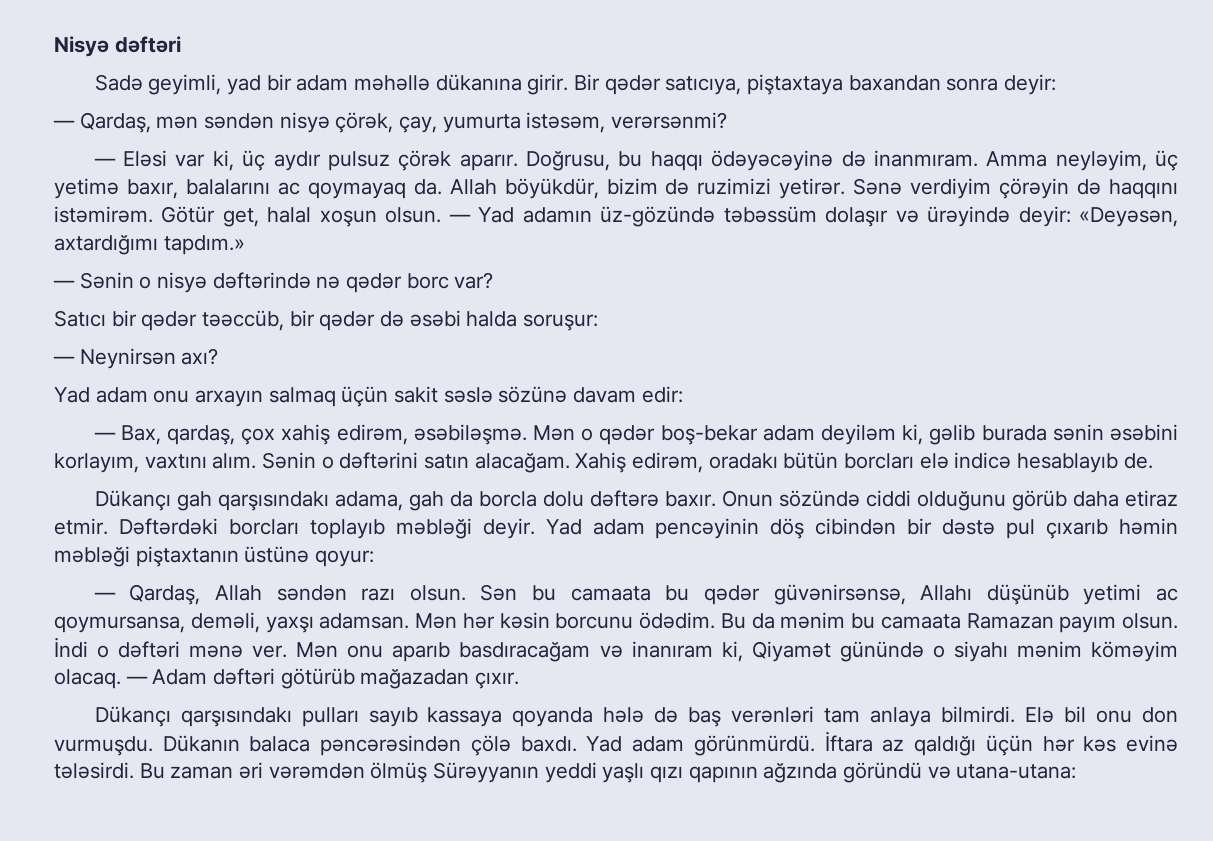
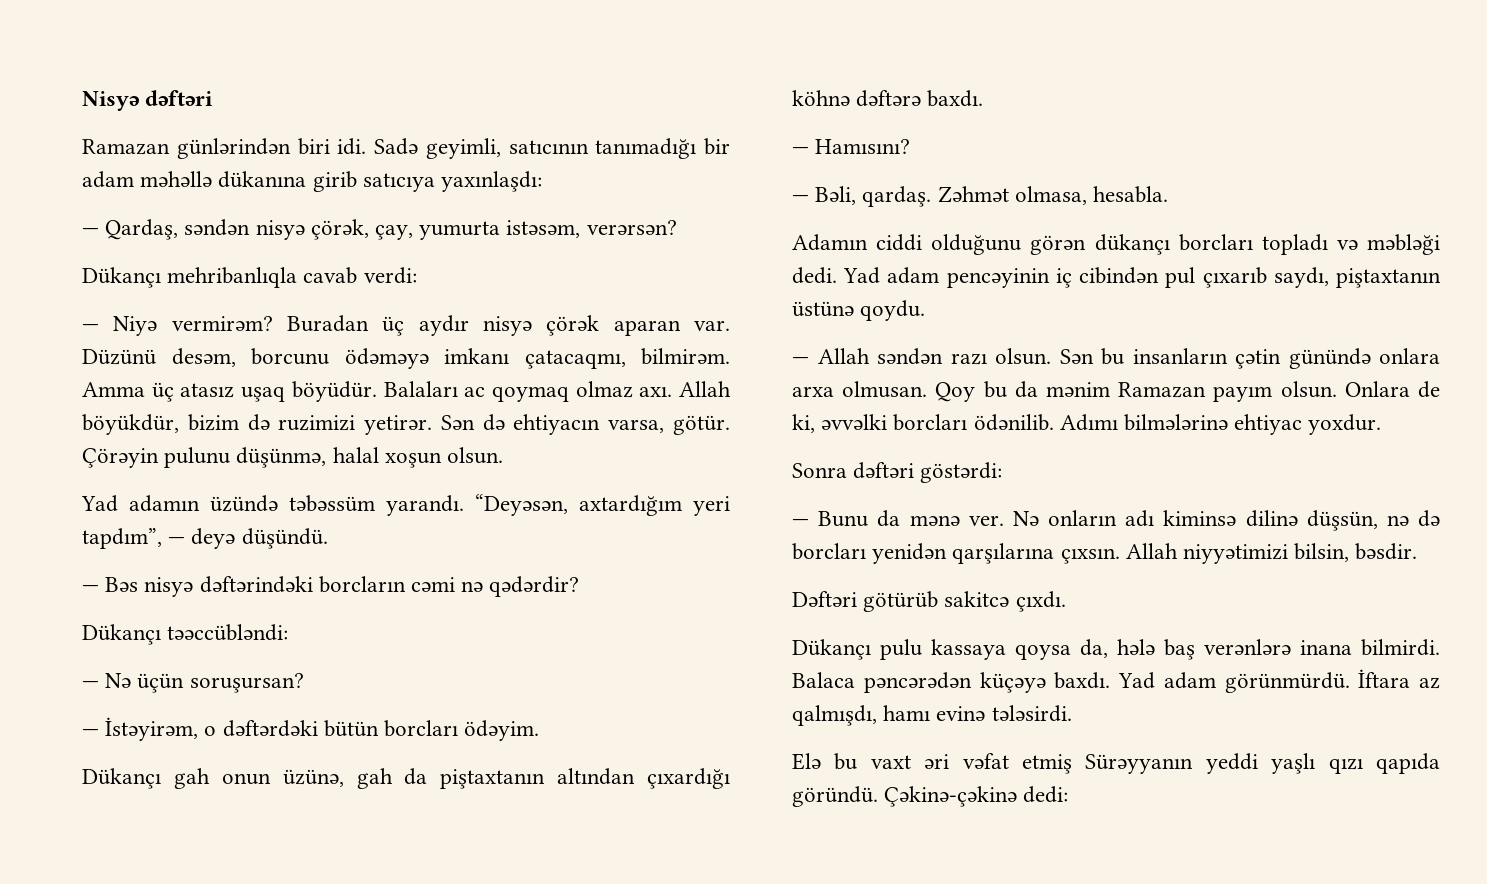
[94,74,1057,95] [53,112,199,133] Sadə geyimli, yad bir adam məhəllə dükanına girir. Bir qədər satıcıya, piştaxtaya baxandan sonra deyir: // — Qardaş, mən -> [82,138,730,159] [82,171,543,192] [82,219,179,240] Ramazan günlərindən biri idi. Sadə geyimli, satıcının tanımadığı bir adam məhəllə dükanına girib satıcıya yaxınlaşdı: // — Qardaş,
[611,112,728,129] [93,150,1178,171] [54,178,442,199] verərsənmi? // — Eləsi var ki, üç aydır pulsuz çörək aparır. Doğrusu, bu haqqı ödəyəcəyinə də inanmıram. Amma neyləyim, üç yetimə baxır, balalarını ac qoymayaq da. -> [586,220,677,235] [82,267,417,288] [82,315,730,336] [82,348,730,369] [82,381,673,402] verərsən? // Dükançı mehribanlıqla cavab verdi: // — Niyə vermirəm? Buradan üç aydır nisyə çörək aparan var. Düzünü desəm, borcunu ödəməyə imkanı çatacaqmı, bilmirəm. Amma üç atasız uşaq böyüdür. Balaları ac qoymaq olmaz axı.
[853,178,1178,199] [54,206,259,227] Sənə verdiyim çörəyin də haqqını istəmirəm. Götür get, -> [440,414,730,435] [82,447,327,468] Sən də ehtiyacın varsa, götür. Çörəyin pulunu düşünmə,
[448,214,471,222] — -> (504, 455) //
[600,206,1179,227] [54,235,245,255] [53,272,494,293] [54,310,599,331] [53,348,219,369] [54,386,683,407] [93,424,1178,445] [54,452,1153,473] [94,490,1178,511] [54,518,1179,539] [54,546,130,567] üz-gözündə təbəssüm dolaşır və ürəyində deyir: «Deyəsən, axtardığımı tapdım.» // — Sənin o nisyə dəftərində nə qədər borc var? // Satıcı bir qədər təəccüb, bir qədər də əsəbi halda soruşur: // — Neynirsən axı? // Yad adam onu arxayın salmaq üçün sakit səslə sözünə davam edir: // — Bax, qardaş, çox xahiş edirəm, əsəbiləşmə. Mən o qədər boş-bekar adam deyiləm ki, gəlib burada sənin əsəbini korlayım, vaxtını alım. Sənin o dəftərini satın alacağam. Xahiş edirəm, oradakı bütün borcları elə indicə hesablayıb de. // Dükançı gah qarşısındakı adama, gah da borcla dolu dəftərə baxır. Onun sözündə ciddi olduğunu görüb daha etiraz etmir. Dəftərdəki borcları toplayıb məbləği deyir. Yad adam pencəyinin döş cibindən bir dəstə pul çıxarıb həmin məbləği -> [210,494,730,516] [82,528,328,549] [82,576,580,597] [82,624,289,645] [82,673,304,693] [82,717,540,741] [82,768,730,789] [792,90,984,107] [792,139,911,154] [792,186,1169,207] [792,234,1440,255] [792,267,1329,288] üzündə təbəssüm yarandı. “Deyəsən, axtardığım yeri tapdım”, — deyə düşündü. // — Bəs nisyə dəftərindəki borcların cəmi nə qədərdir? // Dükançı təəccübləndi: // — Nə üçün soruşursan? // — İstəyirəm, o dəftərdəki bütün borcları ödəyim. // Dükançı gah onun üzünə, gah da piştaxtanın altından çıxardığı köhnə dəftərə baxdı. // — Hamısını? // — Bəli, qardaş. Zəhmət olmasa, hesabla. // Adamın ciddi olduğunu görən dükançı borcları topladı və məbləği dedi. Yad adam pencəyinin iç cibindən pul çıxarıb saydı,
[315,550,375,567] [93,584,201,605] qoyur: // — Qardaş, -> [860,300,926,321] [792,357,809,364] qoydu. // —
[570,584,1178,605] [54,612,1178,633] [54,637,1178,662] [54,668,520,689] [94,706,1178,727] [54,735,511,756] camaata bu qədər güvənirsənsə, Allahı düşünüb yetimi ac qoymursansa, deməli, yaxşı adamsan. Mən hər kəsin borcunu ödədim. Bu da mənim bu camaata Ramazan payım olsun. İndi o dəftəri mənə ver. Mən onu aparıb basdıracağam və inanıram ki, Qiyamət günündə o siyahı mənim köməyim olacaq. — Adam dəftəri götürüb mağazadan çıxır. // Dükançı qarşısındakı pulları sayıb kassaya qoyanda hələ də baş verənləri tam anlaya bilmirdi. Elə bil onu don vurmuşdu. Dükanın balaca pəncərəsindən çölə -> [1132,348,1440,369] [792,381,1440,402] [792,414,1382,435] [792,462,1003,483] [792,510,1440,531] [792,543,1418,564] [792,591,1066,612] [792,639,1440,660] [792,672,1046,693] insanların çətin günündə onlara arxa olmusan. Qoy bu da mənim Ramazan payım olsun. Onlara de ki, əvvəlki borcları ödənilib. Adımı bilmələrinə ehtiyac yoxdur. // Sonra dəftəri göstərdi: // — Bunu da mənə ver. Nə onların adı kiminsə dilinə düşsün, nə də borcları yenidən qarşılarına çıxsın. Allah niyyətimizi bilsin, bəsdir. // Dəftəri götürüb sakitcə çıxdı. // Dükançı pulu kassaya qoysa da, hələ baş verənlərə inana bilmirdi. Balaca pəncərədən küçəyə
[914,735,1179,756] [54,762,1077,783] qaldığı üçün hər kəs evinə tələsirdi. Bu zaman əri vərəmdən ölmüş Sürəyyanın yeddi yaşlı qızı qapının ağzında göründü və utana-utana: -> [792,705,1072,726] [792,753,1440,774] [792,786,1069,807] qalmışdı, hamı evinə tələsirdi. // Elə bu vaxt əri vəfat etmiş Sürəyyanın yeddi yaşlı qızı qapıda göründü. Çəkinə-çəkinə dedi:

